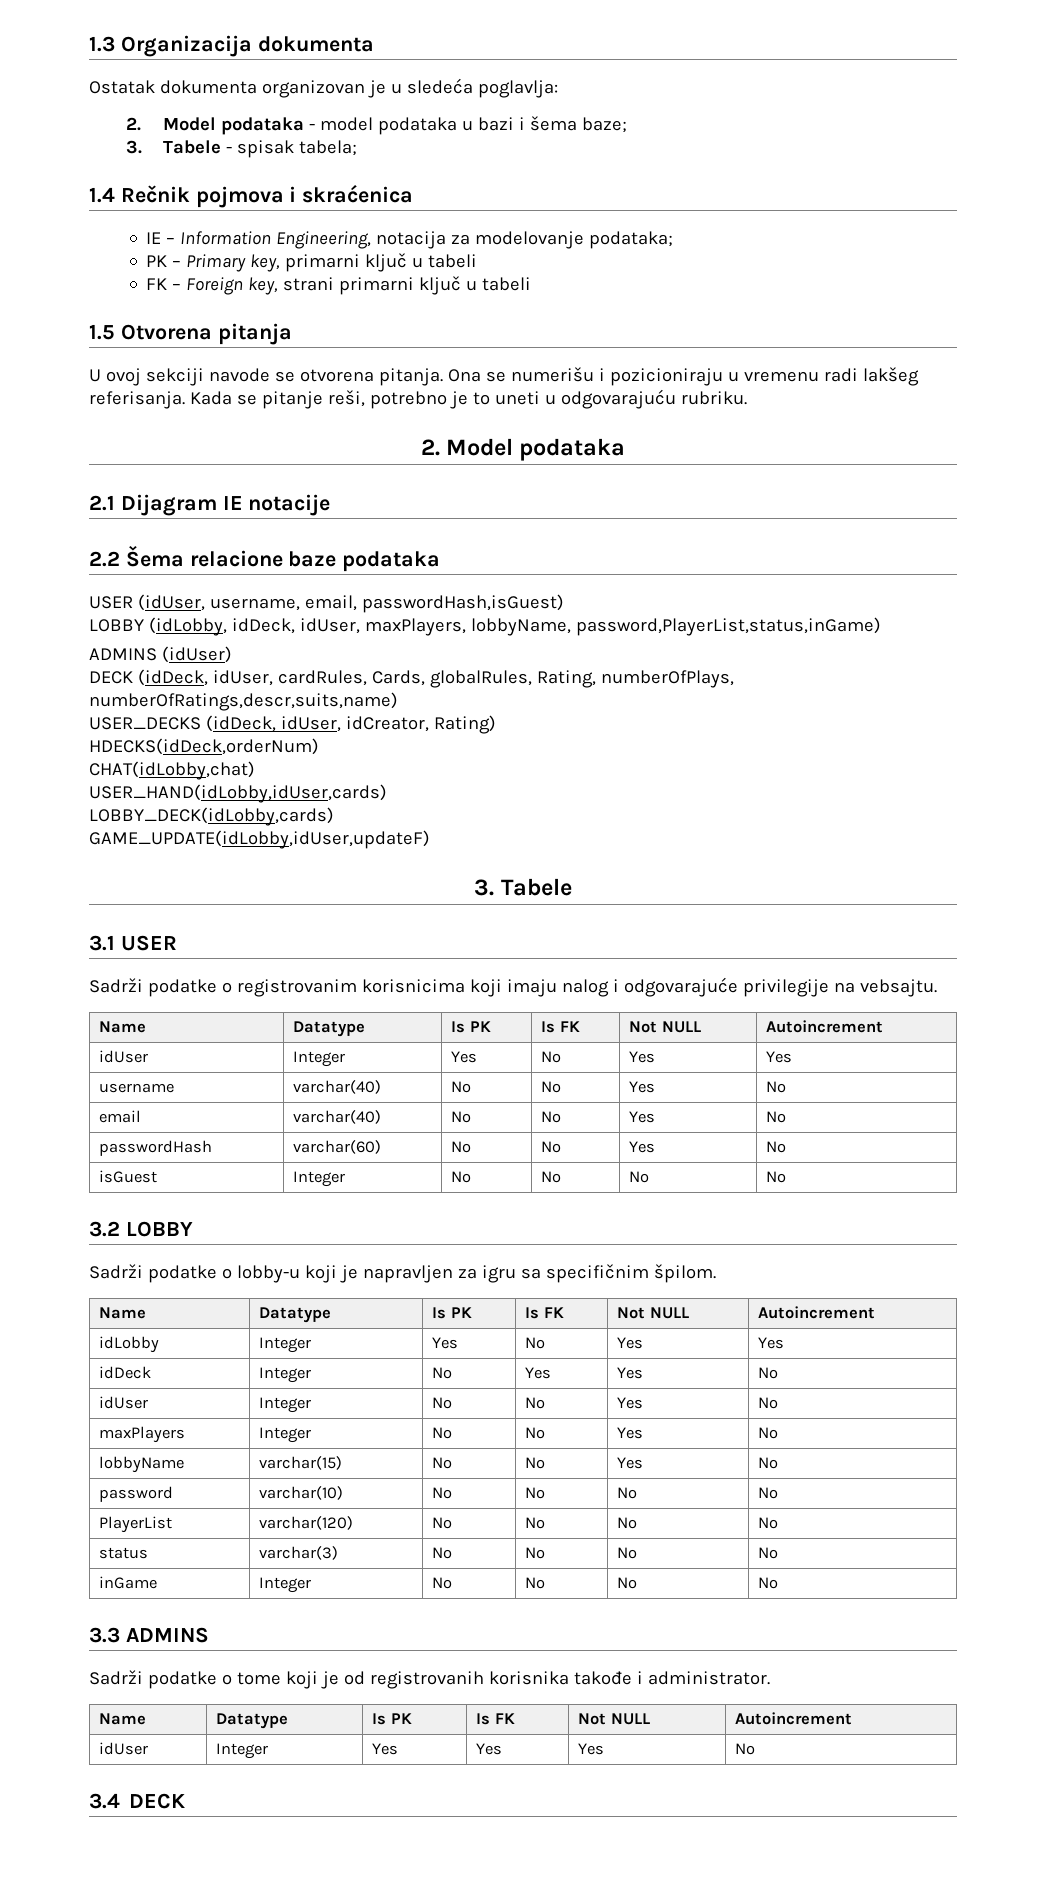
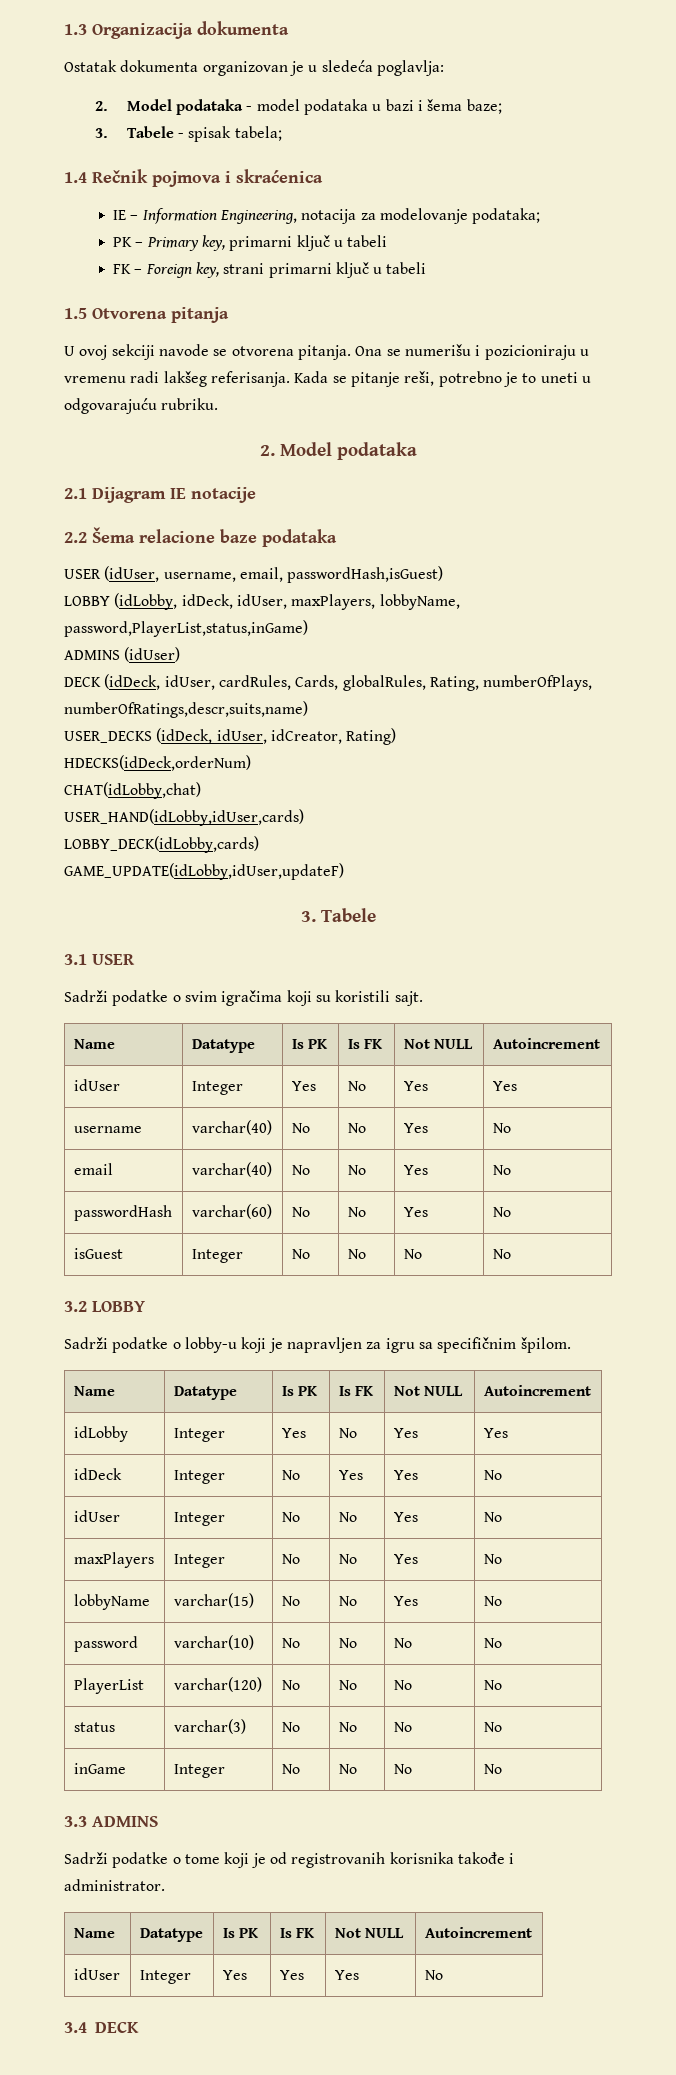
[236,977,937,997] registrovanim korisnicima koji imaju nalog i odgovarajuće privilegije na vebsajtu. -> [184,990,423,1006] svim igračima koji su koristili sajt.

